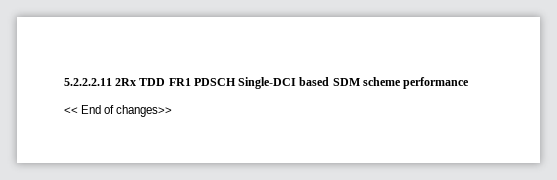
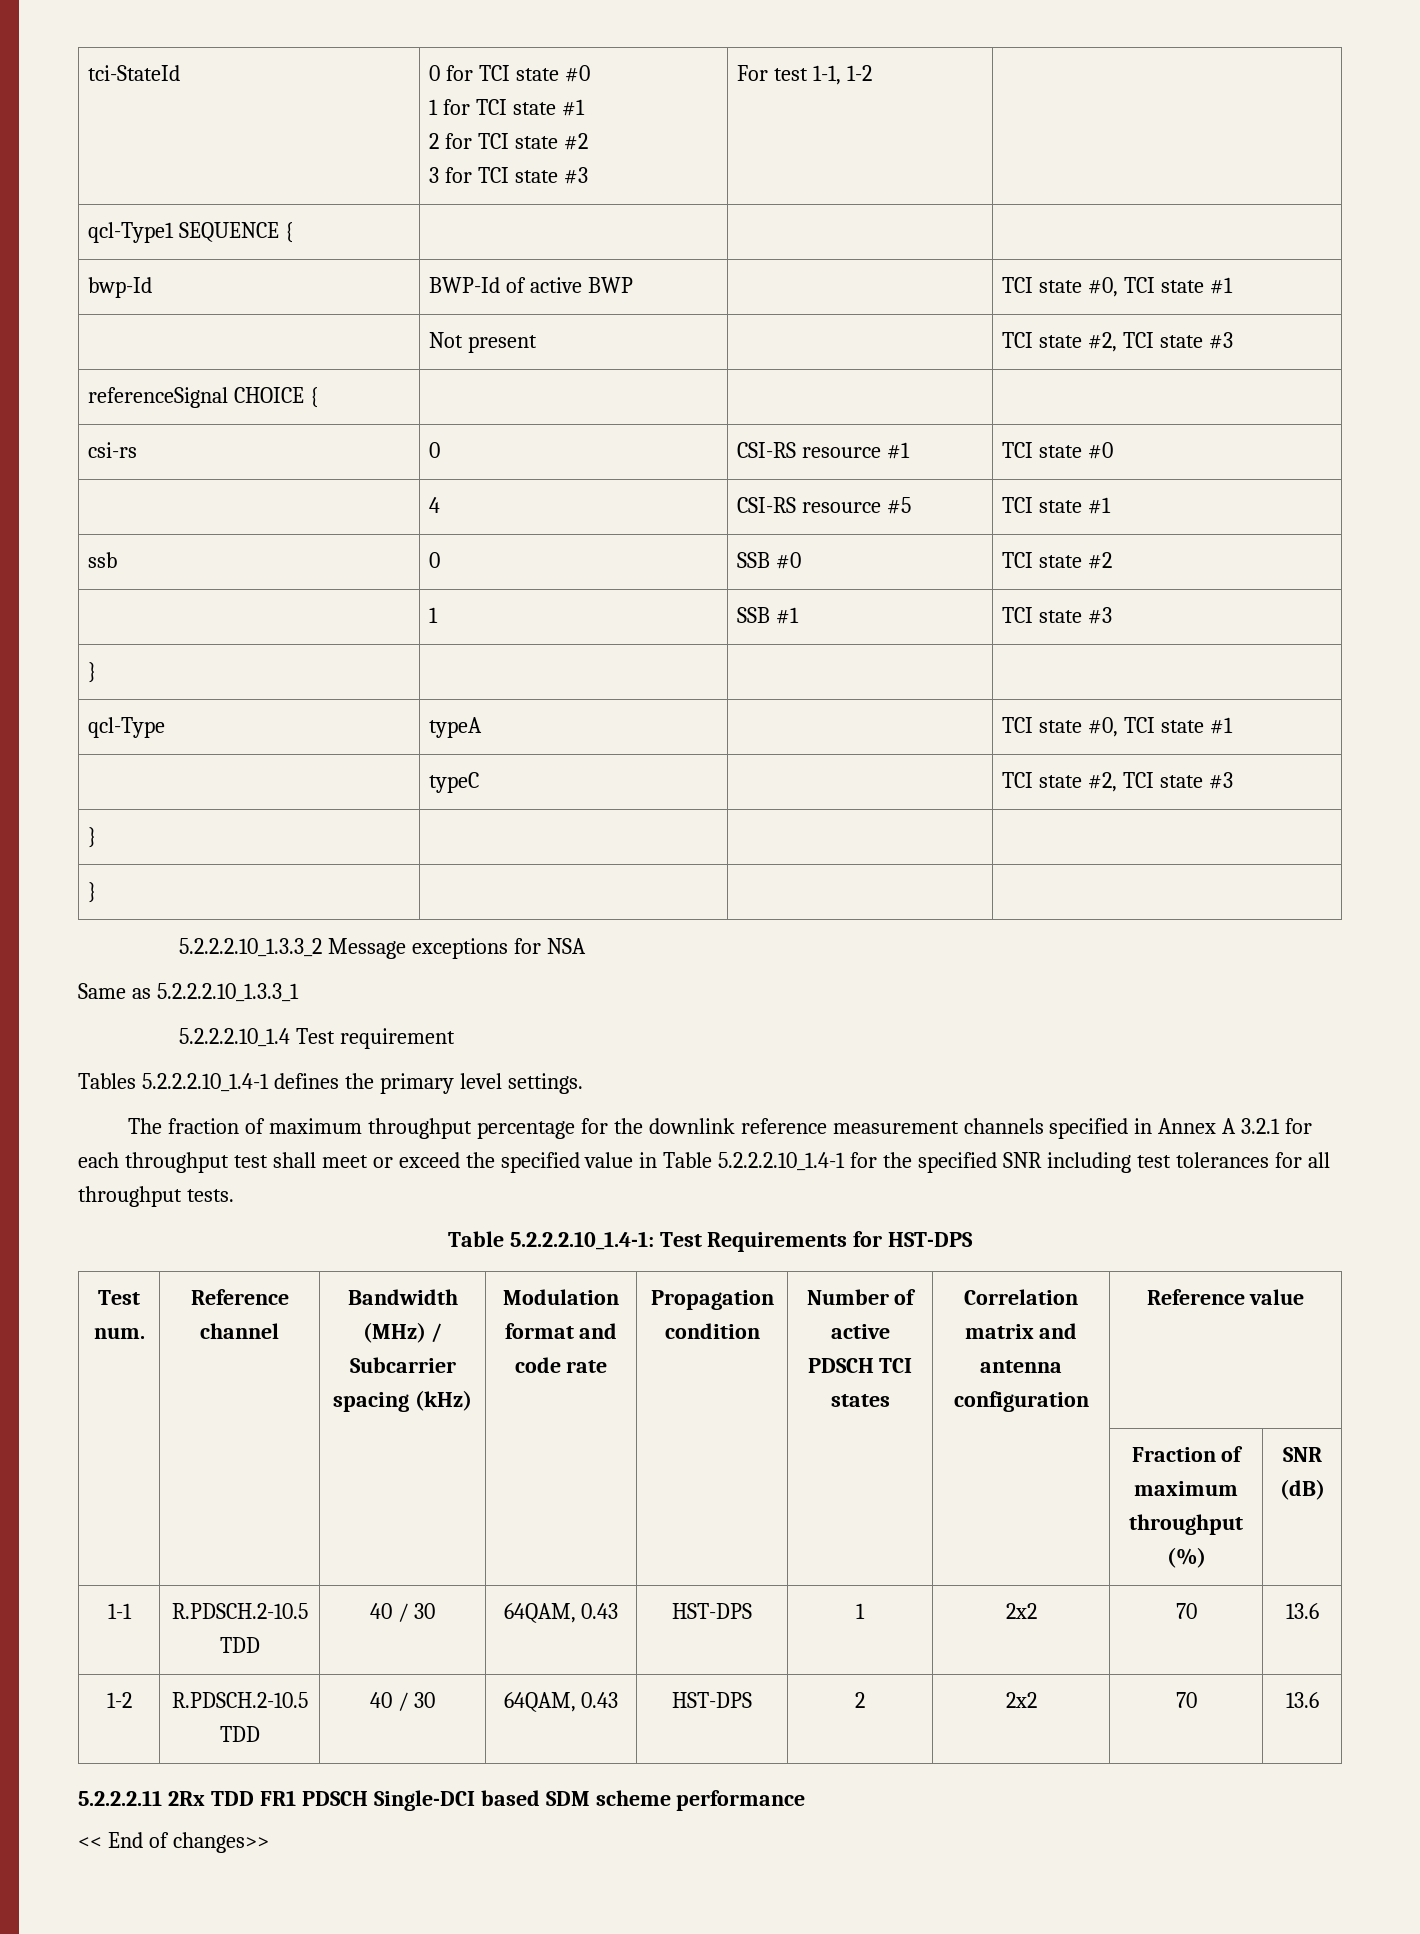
(64, 82) none -> [88,65,181,81] [429,65,590,82] [429,99,585,116] [429,133,588,150] [429,167,588,184] [737,65,872,85] [88,222,294,243] [88,277,153,298] [429,277,633,293] [1002,277,1233,297] [429,332,538,353] [1002,332,1233,352] [88,387,319,408] [88,442,138,458] [429,442,441,458] [737,442,910,459] [1002,442,1113,459] [429,497,441,513] [737,497,911,514] [1002,497,1111,514] [88,552,118,568] [429,552,441,568] [737,552,802,569] [1002,552,1112,569] [429,607,439,623] [737,607,800,624] [1002,607,1112,624] [88,662,98,683] [88,717,166,738] [429,717,483,738] [1002,717,1233,737] [429,772,480,793] [1002,772,1233,792] [88,827,98,848] [88,882,98,903] [179,938,586,959] [78,983,299,1002] [179,1028,456,1049] [78,1073,583,1094] [128,1118,1313,1139] [78,1152,1330,1173] [78,1186,234,1207] [447,1231,974,1252] [98,1290,140,1305] [93,1327,145,1339] [190,1289,289,1305] [200,1323,279,1339] [347,1289,458,1305] [362,1322,443,1343] [349,1357,456,1373] [333,1390,472,1412] [503,1289,619,1305] [504,1323,618,1339] [514,1357,608,1373] [650,1290,774,1310] [664,1323,760,1339] [806,1289,917,1305] [830,1324,890,1339] [807,1358,913,1373] [830,1394,890,1407] [964,1289,1078,1305] [964,1323,1078,1339] [980,1360,1062,1373] [953,1391,1089,1412] [1146,1289,1305,1305] [1131,1446,1244,1462] [1134,1481,1238,1496] [1129,1514,1243,1535] [1166,1547,1206,1568] [1282,1447,1322,1462] [1279,1479,1325,1500] [107,1603,132,1619] [171,1603,308,1619] [219,1637,260,1653] [369,1603,436,1622] [503,1603,619,1623] [672,1603,752,1619] [856,1603,865,1619] [1005,1603,1037,1619] [1175,1603,1197,1619] [1285,1603,1319,1619] [106,1692,132,1708] [171,1692,308,1708] [219,1726,260,1742] [369,1692,436,1711] [503,1692,619,1712] [672,1692,752,1708] [855,1692,865,1708] [1005,1692,1037,1708] [1175,1692,1197,1708] [1285,1692,1319,1708] tci-StateId | 0 for TCI state #0 // 1 for TCI state #1 // 2 for TCI state #2 // 3 for TCI state #3 | For test 1-1, 1-2 | // qcl-Type1 SEQUENCE { | | | // bwp-Id | BWP-Id of active BWP | | TCI state #0, TCI state #1 // | Not present | | TCI state #2, TCI state #3 // referenceSignal CHOICE { | | | // csi-rs | 0 | CSI-RS resource #1 | TCI state #0 // | 4 | CSI-RS resource #5 | TCI state #1 // ssb | 0 | SSB #0 | TCI state #2 // | 1 | SSB #1 | TCI state #3 // } | | | // qcl-Type | typeA | | TCI state #0, TCI state #1 // | typeC | | TCI state #2, TCI state #3 // } | | | // } | | | // 5.2.2.2.10_1.3.3_2 Message exceptions for NSA // Same as 5.2.2.2.10_1.3.3_1 // 5.2.2.2.10_1.4 Test requirement // Tables 5.2.2.2.10_1.4-1 defines the primary level settings. // The fraction of maximum throughput percentage for the downlink reference measurement channels specified in Annex A 3.2.1 for each throughput test shall meet or exceed the specified value in Table 5.2.2.2.10_1.4-1 for the specified SNR including test tolerances for all throughput tests. // Table 5.2.2.2.10_1.4-1: Test Requirements for HST-DPS // Test num. | Reference channel | Bandwidth (MHz) / Subcarrier spacing (kHz) | Modulation format and code rate | Propagation condition | Number of active PDSCH TCI states | Correlation matrix and antenna configuration | Reference value // | | | | | | | Fraction of maximum throughput (%) | SNR (dB) // 1-1 | R.PDSCH.2-10.5 TDD | 40 / 30 | 64QAM, 0.43 | HST-DPS | 1 | 2x2 | 70 | 13.6 // 1-2 | R.PDSCH.2-10.5 TDD | 40 / 30 | 64QAM, 0.43 | HST-DPS | 2 | 2x2 | 70 | 13.6 //

